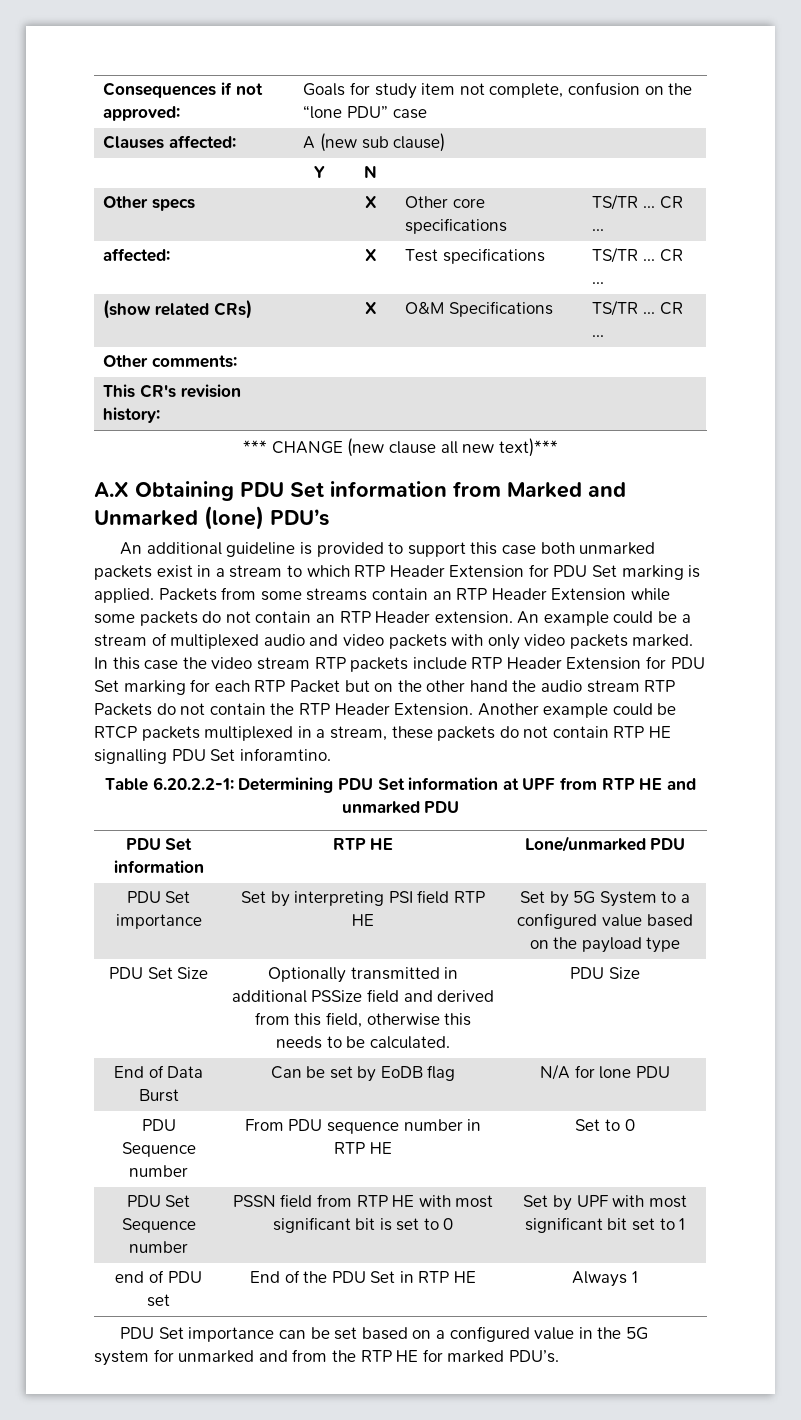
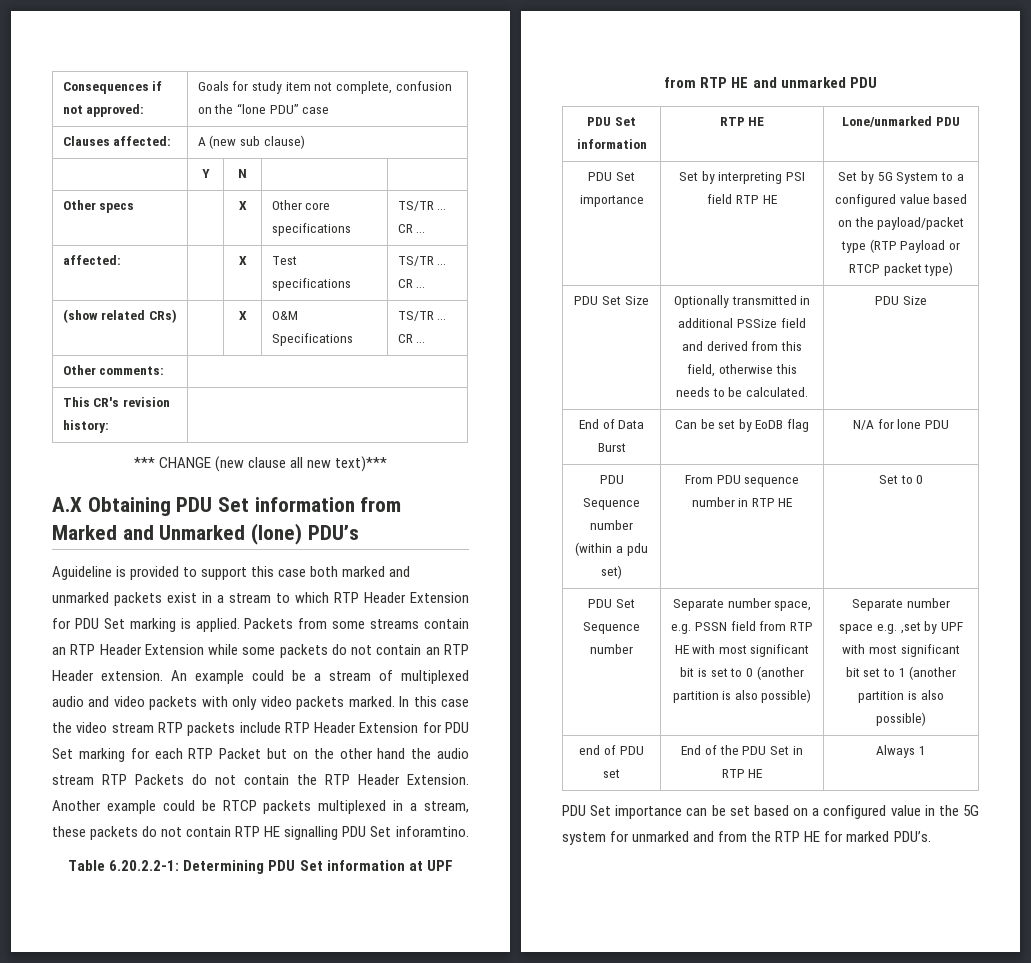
[120,542,296,557] An additional guideline -> [52,566,112,580] Aguideline
(575, 548) none -> [342,566,411,577] marked and
[581,937,642,953] payload -> [877,217,965,230] payload/packet
(681, 945) none -> [869,239,960,253] [848,262,954,276] (RTP Payload or RTCP packet type)
(188, 1171) none -> [575,542,648,556] [601,565,622,579] (within a pdu set)
(188, 1247) none -> [672,598,812,611] [671,624,692,634] Separate number space, e.g.
[523,1195,549,1207] | Set -> [756,666,804,680] [672,689,812,703] [852,598,950,611] [839,622,921,634] (another partition is also possible) | Separate number space e.g. ,set
(686, 1224) none -> [909,666,957,680] [858,690,944,703] [876,712,926,726] (another partition is also possible)

